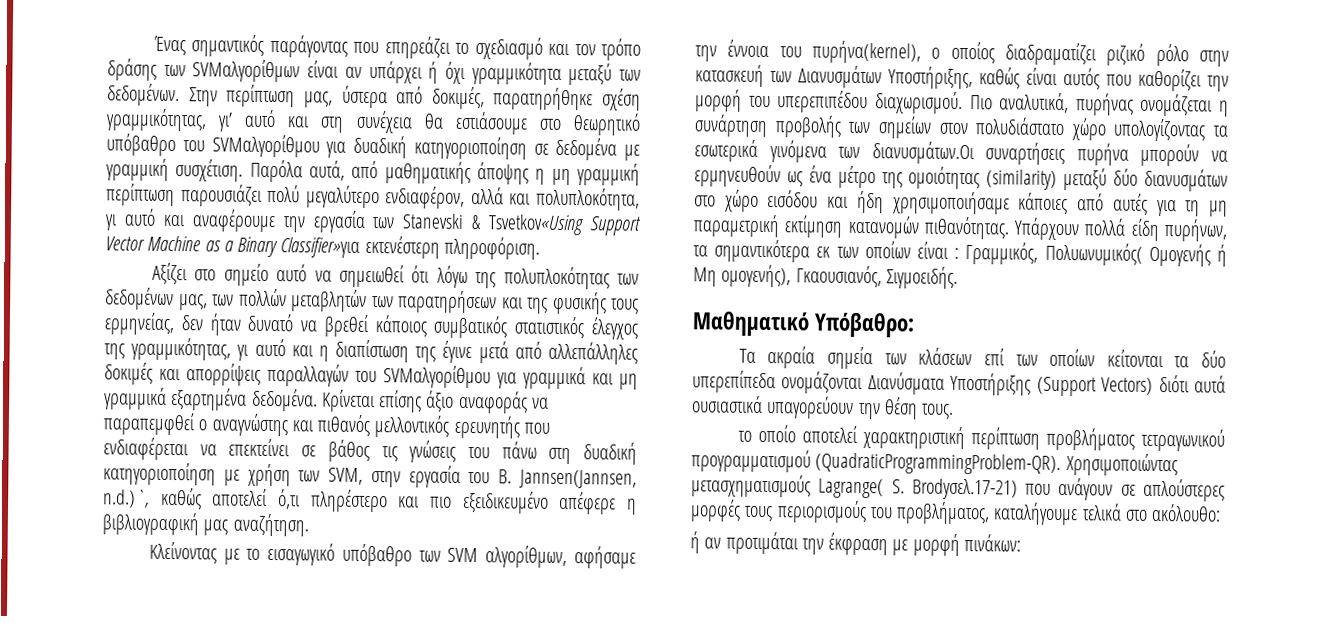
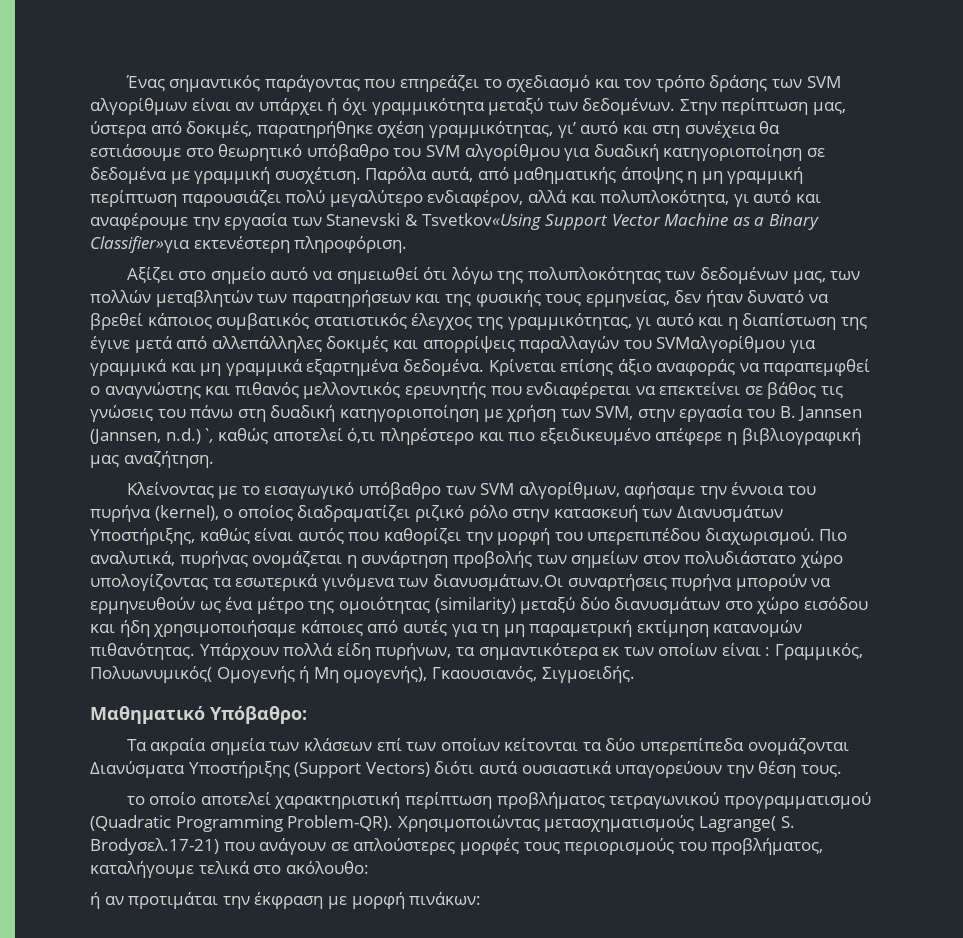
[192,59,301,83] SVMαλγορίθμων -> [806,76,841,88] [90,98,187,115] SVM αλγορίθμων
[211,134,320,158] SVMαλγορίθμου -> [425,144,560,161] SVM αλγορίθμου
[518,469,637,489] Jannsen(Jannsen, -> [798,406,863,421] [90,429,161,444] Jannsen (Jannsen,
[812,40,921,64] πυρήνα(kernel), -> [90,505,219,522] πυρήνα (kernel),
[815,452,1062,476] (QuadraticProgrammingProblem-QR). -> [90,815,394,832] (Quadratic Programming Problem-QR).

